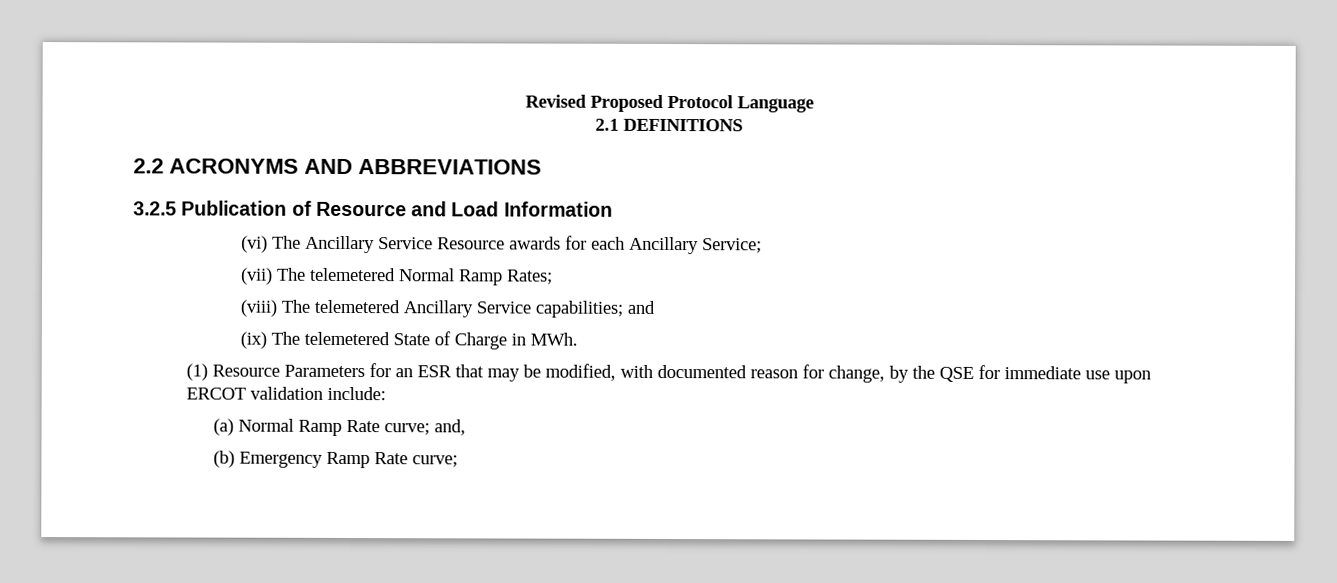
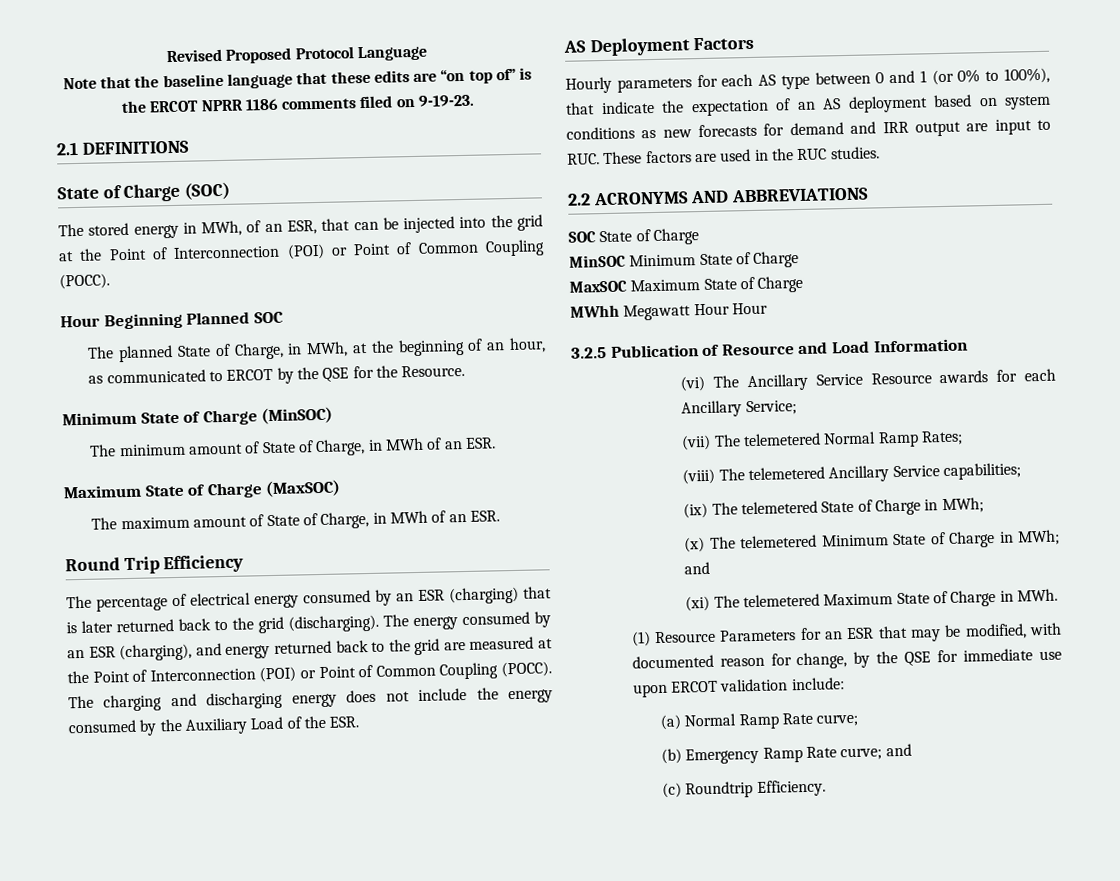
[595,118,743,132] [133,158,542,175] 2.1 DEFINITIONS // 2.2 ACRONYMS AND ABBREVIATIONS -> [62,67,533,90] [120,94,476,114] [56,140,189,156] [57,181,231,203] [58,214,543,239] [58,239,545,262] [59,273,110,290] [60,311,284,330] [87,337,546,363] [88,364,466,384] [62,406,334,426] [89,437,496,457] [63,479,342,499] [91,510,500,530] [65,554,245,575] [66,586,552,612] [66,611,551,634] [67,636,553,662] [67,661,553,684] [68,687,554,712] [68,715,360,736] [563,36,755,57] [565,67,1050,94] [565,94,1051,117] [566,119,1051,140] [567,146,880,165] [567,187,870,206] [568,228,699,246] [569,250,800,268] [569,275,804,293] [570,302,768,321] Note that the baseline language that these edits are “on top of” is the ERCOT NPRR 1186 comments filed on 9-19-23. // 2.1 DEFINITIONS // State of Charge (SOC) // The stored energy in MWh, of an ESR, that can be injected into the grid at the Point of Interconnection (POI) or Point of Common Coupling (POCC). // Hour Beginning Planned SOC // The planned State of Charge, in MWh, at the beginning of an hour, as communicated to ERCOT by the QSE for the Resource. // Minimum State of Charge (MinSOC) // The minimum amount of State of Charge, in MWh of an ESR. // Maximum State of Charge (MaxSOC) // The maximum amount of State of Charge, in MWh of an ESR. // Round Trip Efficiency // The percentage of electrical energy consumed by an ESR (charging) that is later returned back to the grid (discharging). The energy consumed by an ESR (charging), and energy returned back to the grid are measured at the Point of Interconnection (POI) or Point of Common Coupling (POCC). The charging and discharging energy does not include the energy consumed by the Auxiliary Load of the ESR. // AS Deployment Factors // Hourly parameters for each AS type between 0 and 1 (or 0% to 100%), that indicate the expectation of an AS deployment based on system conditions as new forecasts for demand and IRR output are input to RUC. These factors are used in the RUC studies. // 2.2 ACRONYMS AND ABBREVIATIONS // SOC State of Charge // MinSOC Minimum State of Charge // MaxSOC Maximum State of Charge // MWhh Megawatt Hour Hour
[626,300,655,314] and -> (1022, 471) none
(526, 339) none -> [941,497,984,514] [684,529,1060,553] [684,561,711,575] [685,589,1014,612] MWh; // (x) The telemetered Minimum State of Charge in MWh; and // (xi) The telemetered Maximum State of Charge in
[433,419,466,436] and, -> (859, 720) none
(458, 461) none -> [885,743,912,757] [662,779,826,799] and // (c) Roundtrip Efficiency.

